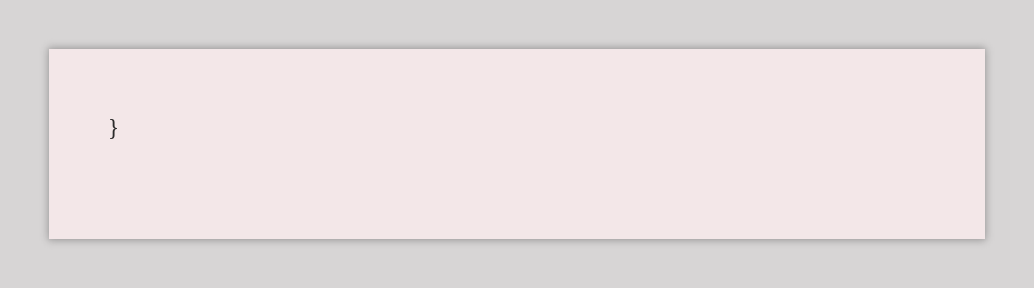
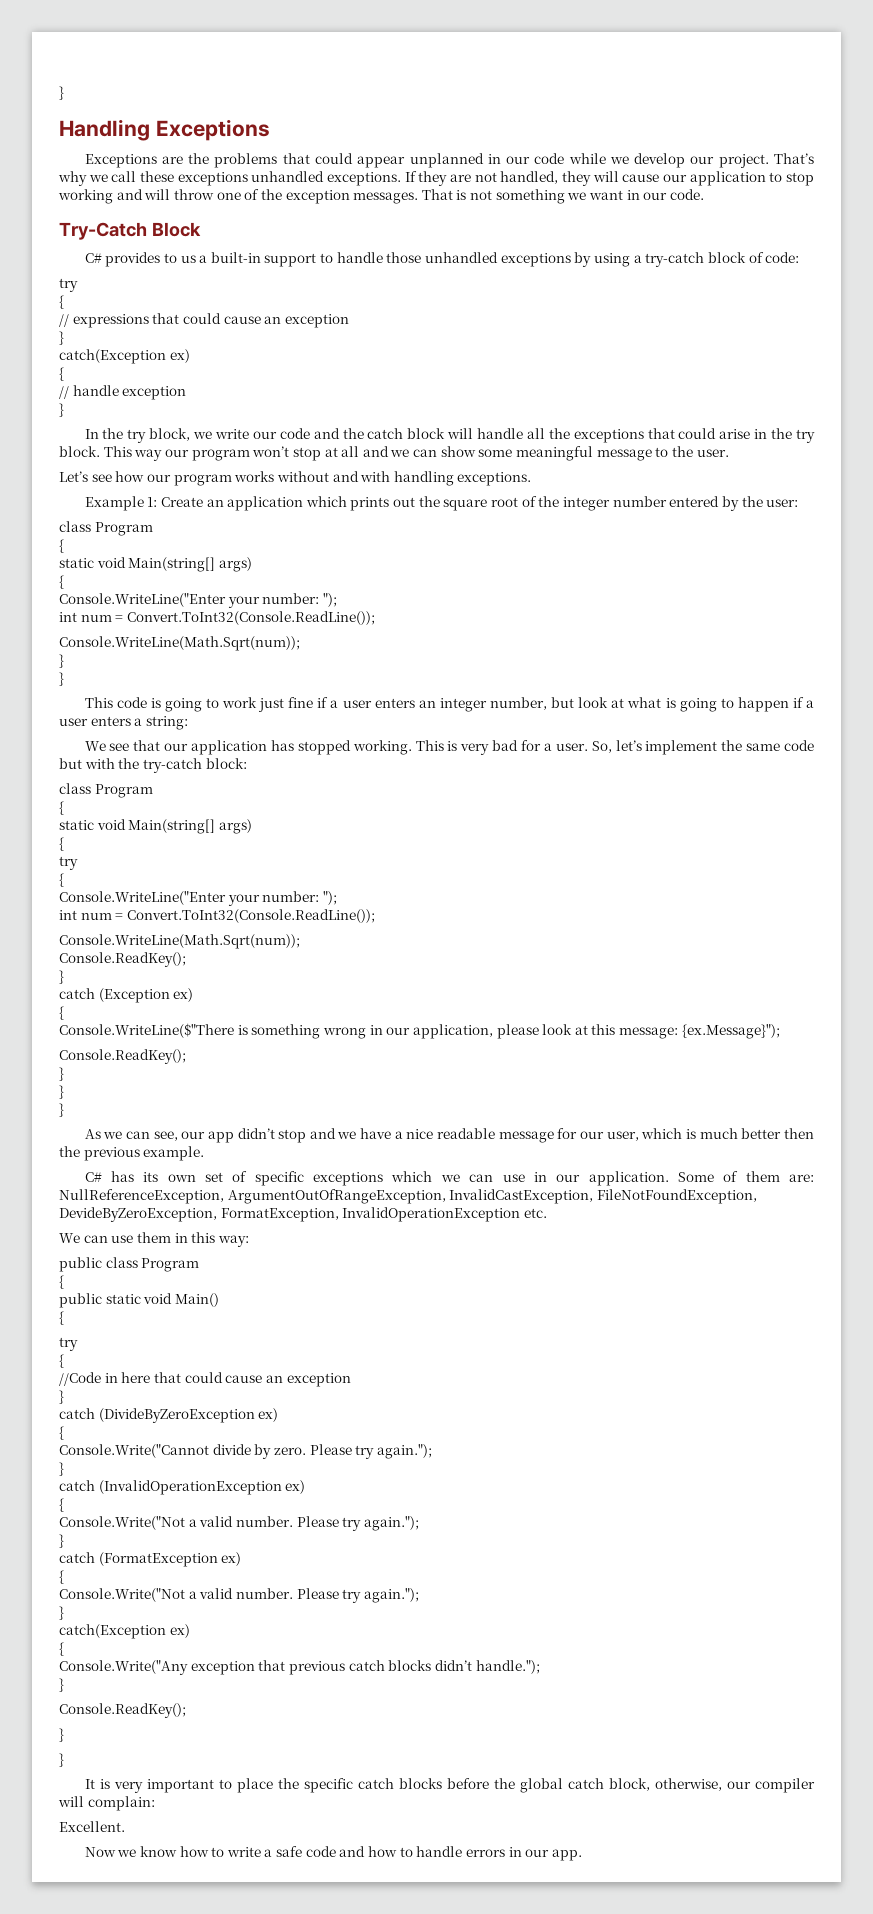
[108,119,119,139] } -> [59,86,64,100] [59,119,270,141] [84,153,814,168] [58,171,814,186] [58,189,704,204] [59,222,201,240] [84,252,800,267] [59,278,78,292] [59,295,64,309] [59,313,349,328] [59,331,64,345] [59,349,190,364] [59,367,64,381] [59,385,187,400] [59,403,64,417] [84,428,815,443] [59,446,729,461] [59,471,532,486] [84,496,799,511] [59,521,153,536] [59,539,64,553] [59,557,252,572] [59,575,64,589] [59,593,337,608] [59,611,375,625] [59,636,300,651] [59,654,64,668] [59,672,64,686] [84,697,814,712] [59,716,188,730] [84,740,815,755] [59,758,247,773] [59,783,153,798] [59,801,64,815] [59,819,252,834] [59,837,64,851] [59,856,78,870] [59,873,64,887] [59,891,337,906] [59,909,375,923] [59,934,300,949] [59,952,186,967] [59,970,64,984] [59,988,194,1003] [59,1006,64,1020] [59,1023,780,1039] [59,1049,186,1064] [59,1067,64,1081] [59,1085,64,1099] [59,1103,64,1117] [84,1128,815,1143] [59,1146,205,1161] [84,1171,815,1186] [59,1189,757,1204] [59,1207,547,1222] [59,1232,249,1247] [59,1257,200,1272] [59,1275,64,1289] [59,1293,219,1308] [59,1311,64,1325] [59,1337,78,1351] [59,1354,64,1368] [59,1372,351,1387] [59,1390,64,1404] [59,1408,279,1423] [59,1426,64,1440] [59,1444,432,1459] [59,1462,64,1476] [59,1480,306,1495] [59,1498,64,1512] [59,1516,419,1531] [59,1534,64,1548] [59,1552,242,1567] [59,1570,64,1584] [59,1588,419,1603] [59,1606,64,1620] [59,1624,190,1639] [59,1642,64,1656] [59,1660,540,1675] [59,1678,64,1692] [59,1703,186,1718] [59,1728,64,1742] [59,1753,64,1767] [84,1778,816,1793] [58,1796,155,1811] [59,1821,125,1832] [84,1846,582,1861] } // Handling Exceptions // Exceptions are the problems that could appear unplanned in our code while we develop our project. That’s why we call these exceptions unhandled exceptions. If they are not handled, they will cause our application to stop working and will throw one of the exception messages. That is not something we want in our code. // Try-Catch Block // C# provides to us a built-in support to handle those unhandled exceptions by using a try-catch block of code: // try // { // // expressions that could cause an exception // } // catch(Exception ex) // { // // handle exception // } // In the try block, we write our code and the catch block will handle all the exceptions that could arise in the try block. This way our program won’t stop at all and we can show some meaningful message to the user. // Let’s see how our program works without and with handling exceptions. // Example 1: Create an application which prints out the square root of the integer number entered by the user: // class Program // { // static void Main(string[] args) // { // Console.WriteLine("Enter your number: "); // int num = Convert.ToInt32(Console.ReadLine()); // Console.WriteLine(Math.Sqrt(num)); // } // } // This code is going to work just fine if a user enters an integer number, but look at what is going to happen if a user enters a string: // We see that our application has stopped working. This is very bad for a user. So, let’s implement the same code but with the try-catch block: // class Program // { // static void Main(string[] args) // { // try // { // Console.WriteLine("Enter your number: "); // int num = Convert.ToInt32(Console.ReadLine()); // Console.WriteLine(Math.Sqrt(num)); // Console.ReadKey(); // } // catch (Exception ex) // { // Console.WriteLine($"There is something wrong in our application, please look at this message: {ex.Message}"); // Console.ReadKey(); // } // } // } // As we can see, our app didn’t stop and we have a nice readable message for our user, which is much better then the previous example. // C# has its own set of specific exceptions which we can use in our application. Some of them are: NullReferenceException, ArgumentOutOfRangeException, InvalidCastException, FileNotFoundException, DevideByZeroException, FormatException, InvalidOperationException etc. // We can use them in this way: // public class Program // { // public static void Main() // { // try // { // //Code in here that could cause an exception // } // catch (DivideByZeroException ex) // { // Console.Write("Cannot divide by zero. Please try again."); // } // catch (InvalidOperationException ex) // { // Console.Write("Not a valid number. Please try again."); // } // catch (FormatException ex) // { // Console.Write("Not a valid number. Please try again."); // } // catch(Exception ex) // { // Console.Write("Any exception that previous catch blocks didn’t handle."); // } // Console.ReadKey(); // } // } // It is very important to place the specific catch blocks before the global catch block, otherwise, our compiler will complain: // Excellent. // Now we know how to write a safe code and how to handle errors in our app.

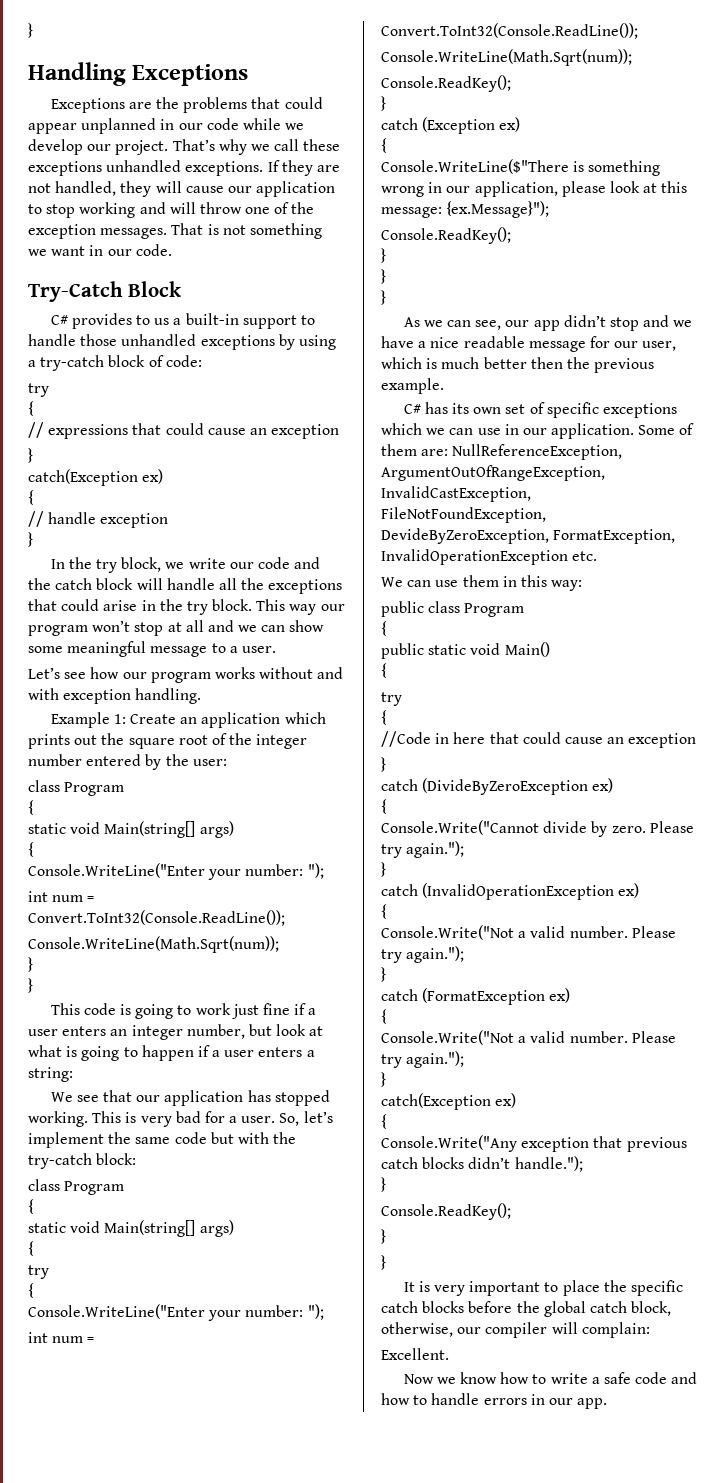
[671,446,693,457] the -> [229,646,238,653] a
[393,471,532,486] handling exceptions. -> [63,688,202,704] exception handling.

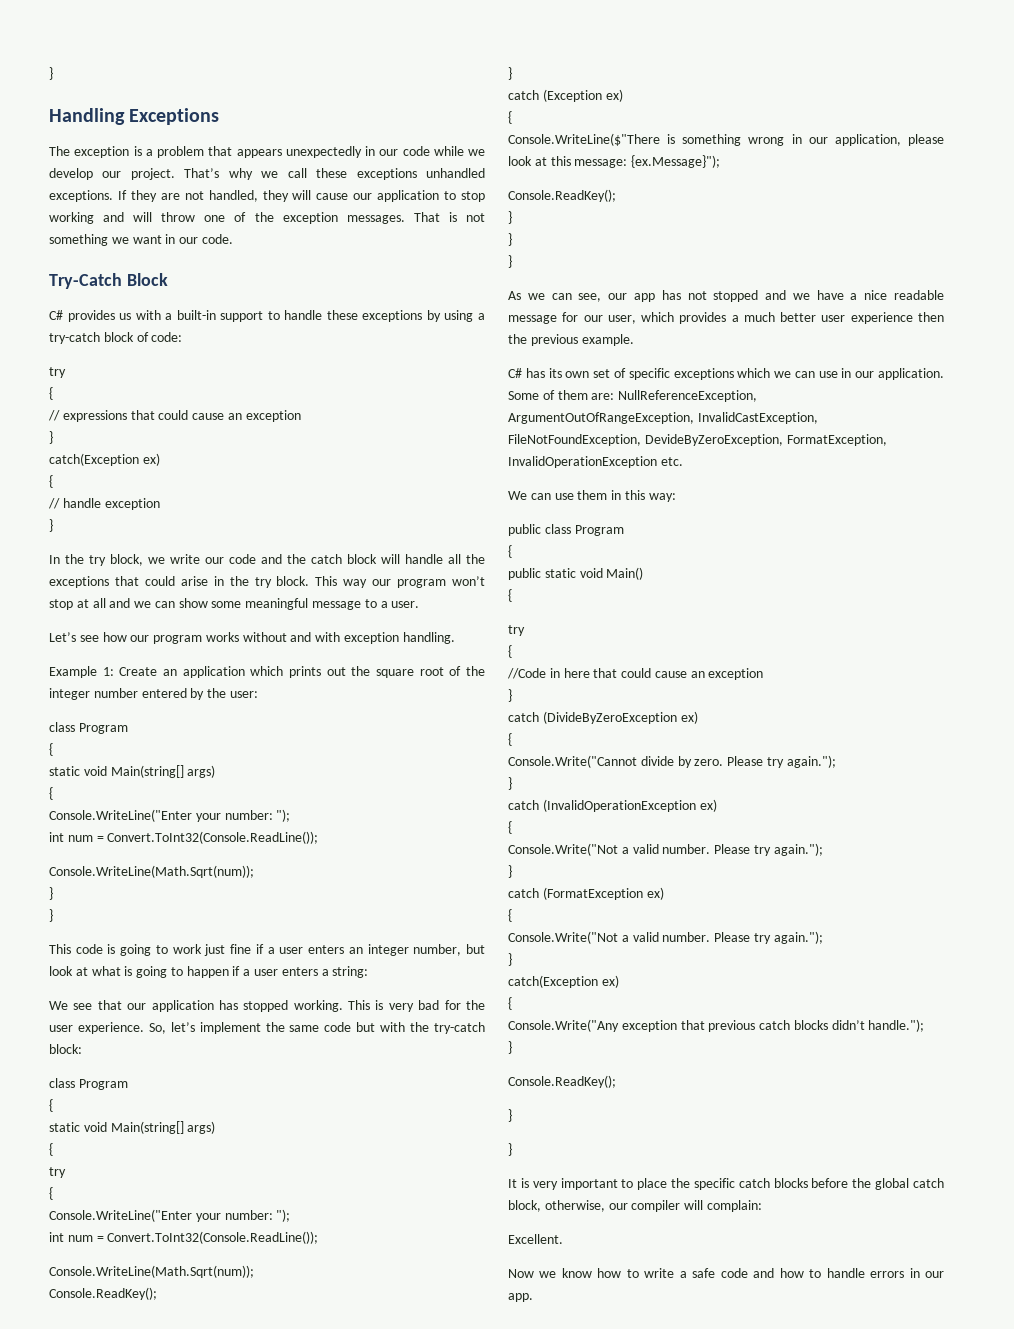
[50,97,323,113] [28,118,157,134] Exceptions are the problems that could appear unplanned -> [49,146,362,158] The exception is a problem that appears unexpectedly
[135,315,170,325] to us -> [119,310,161,320] us with
[80,334,197,346] those unhandled -> [326,310,358,320] these
[229,1116,276,1123] a user. -> [465,1000,485,1010] [49,1022,144,1034] the user experience.
[563,315,639,331] didn’t stop -> [661,290,759,302] has not stopped
[426,357,527,369] is much better -> [679,312,913,324] provides a much better user experience

